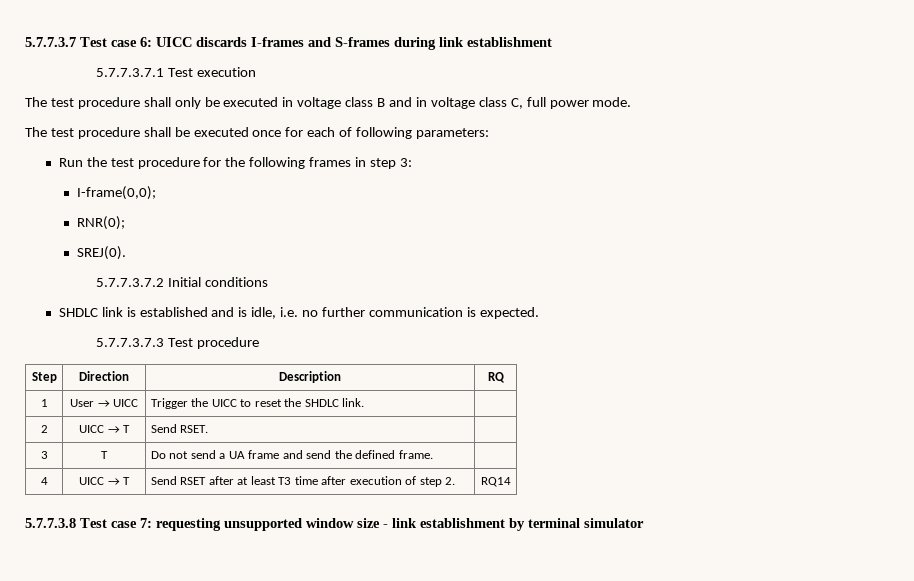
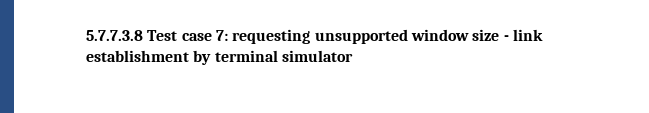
[25,37,552,50] [96,67,257,77] [25,97,632,109] [25,127,490,139] [58,157,412,169] [76,186,156,200] [76,216,125,230] [76,246,126,260] [96,277,269,287] [58,307,539,319] [96,337,260,349] [31,372,57,383] [79,371,129,381] [279,371,341,383] [487,372,505,383] [40,399,48,407] [69,399,139,407] [150,398,365,409] [40,425,48,433] [78,425,131,433] [150,424,209,433] [40,451,48,459] [101,451,108,459] [150,450,433,459] [40,477,48,485] [78,477,131,485] [150,476,456,487] [480,477,511,487] 5.7.7.3.7 Test case 6: UICC discards I-frames and S-frames during link establishment // 5.7.7.3.7.1 Test execution // The test procedure shall only be executed in voltage class B and in voltage class C, full power mode. // The test procedure shall be executed once for each of following parameters: // Run the test procedure for the following frames in step 3: // I-frame(0,0); // RNR(0); // SREJ(0). // 5.7.7.3.7.2 Initial conditions // SHDLC link is established and is idle, i.e. no further communication is expected. // 5.7.7.3.7.3 Test procedure // Step | Direction | Description | RQ // 1 | User → UICC | Trigger the UICC to reset the SHDLC link. | // 2 | UICC → T | Send RSET. | // 3 | T | Do not send a UA frame and send the defined frame. | // 4 | UICC → T | Send RSET after at least T3 time after execution of step 2. | RQ14 // -> (86, 35) none

